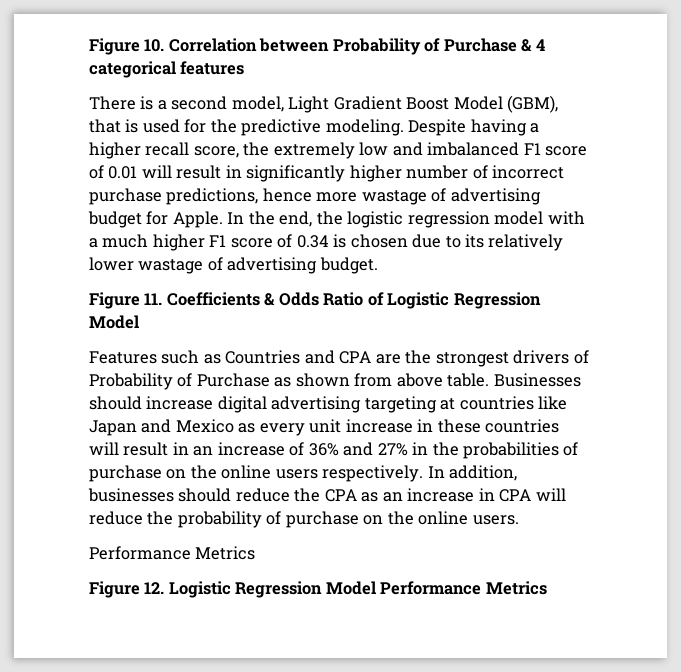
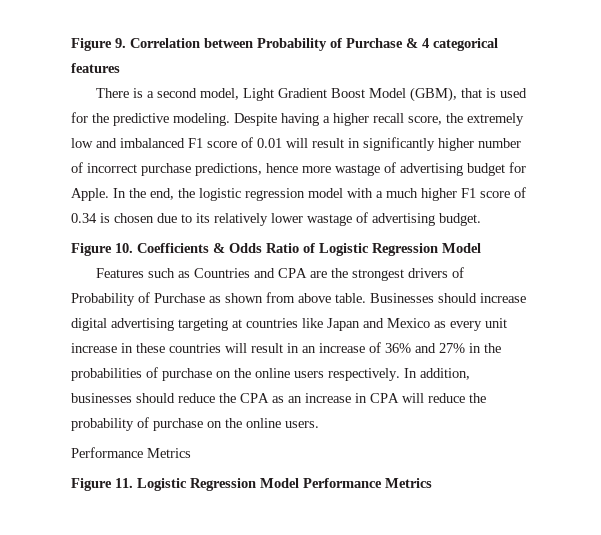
[89,38,165,55] Figure 10. -> [71,38,126,51] Figure 9.
[144,293,163,305] 11. -> [115,243,133,253] 10.
[144,582,165,594] 12. -> [115,478,133,488] 11.

